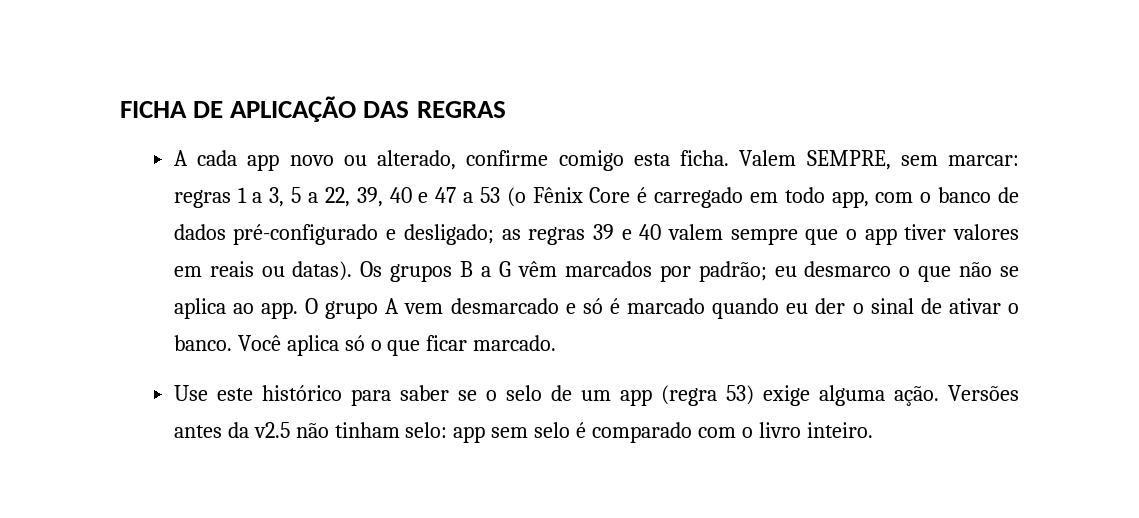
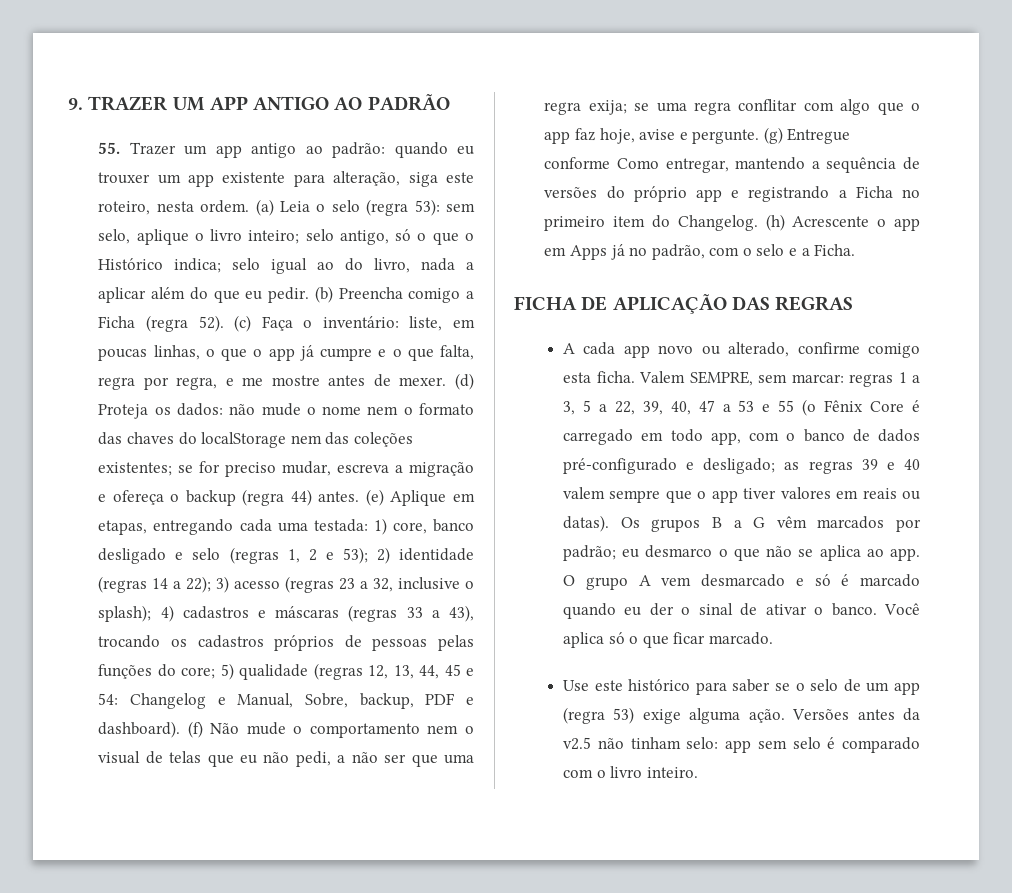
(120, 109) none -> [68,94,450,111] [98,142,474,158] [98,171,474,187] [98,199,475,216] [98,229,475,245] [98,258,474,274] [98,286,474,303] [98,315,475,332] [98,345,474,361] [98,373,475,390] [98,403,474,419] [98,432,413,448] [98,461,474,477] [98,489,476,506] [98,518,474,535] [98,547,474,564] [98,576,474,593] [98,605,474,622] [98,635,474,651] [98,663,474,680] [98,693,474,709] [98,721,474,738] [98,751,474,767] [544,99,920,115] [544,127,851,144] [544,157,920,173] [544,186,920,202] [544,214,920,231] [544,244,856,260] 9. TRAZER UM APP ANTIGO AO PADRÃO // 55. Trazer um app antigo ao padrão: quando eu trouxer um app existente para alteração, siga este roteiro, nesta ordem. (a) Leia o selo (regra 53): sem selo, aplique o livro inteiro; selo antigo, só o que o Histórico indica; selo igual ao do livro, nada a aplicar além do que eu pedir. (b) Preencha comigo a Ficha (regra 52). (c) Faça o inventário: liste, em poucas linhas, o que o app já cumpre e o que falta, regra por regra, e me mostre antes de mexer. (d) Proteja os dados: não mude o nome nem o formato das chaves do localStorage nem das coleções existentes; se for preciso mudar, escreva a migração e ofereça o backup (regra 44) antes. (e) Aplique em etapas, entregando cada uma testada: 1) core, banco desligado e selo (regras 1, 2 e 53); 2) identidade (regras 14 a 22); 3) acesso (regras 23 a 32, inclusive o splash); 4) cadastros e máscaras (regras 33 a 43), trocando os cadastros próprios de pessoas pelas funções do core; 5) qualidade (regras 12, 13, 44, 45 e 54: Changelog e Manual, Sobre, backup, PDF e dashboard). (f) Não mude o comportamento nem o visual de telas que eu não pedi, a não ser que uma regra exija; se uma regra conflitar com algo que o app faz hoje, avise e pergunte. (g) Entregue conforme Como entregar, mantendo a sequência de versões do próprio app e registrando a Ficha no primeiro item do Changelog. (h) Acrescente o app em Apps já no padrão, com o selo e a Ficha. //
[389,187,429,203] 40 e -> [670,401,691,415] 40,
(500, 195) none -> [762,400,795,412] e 55

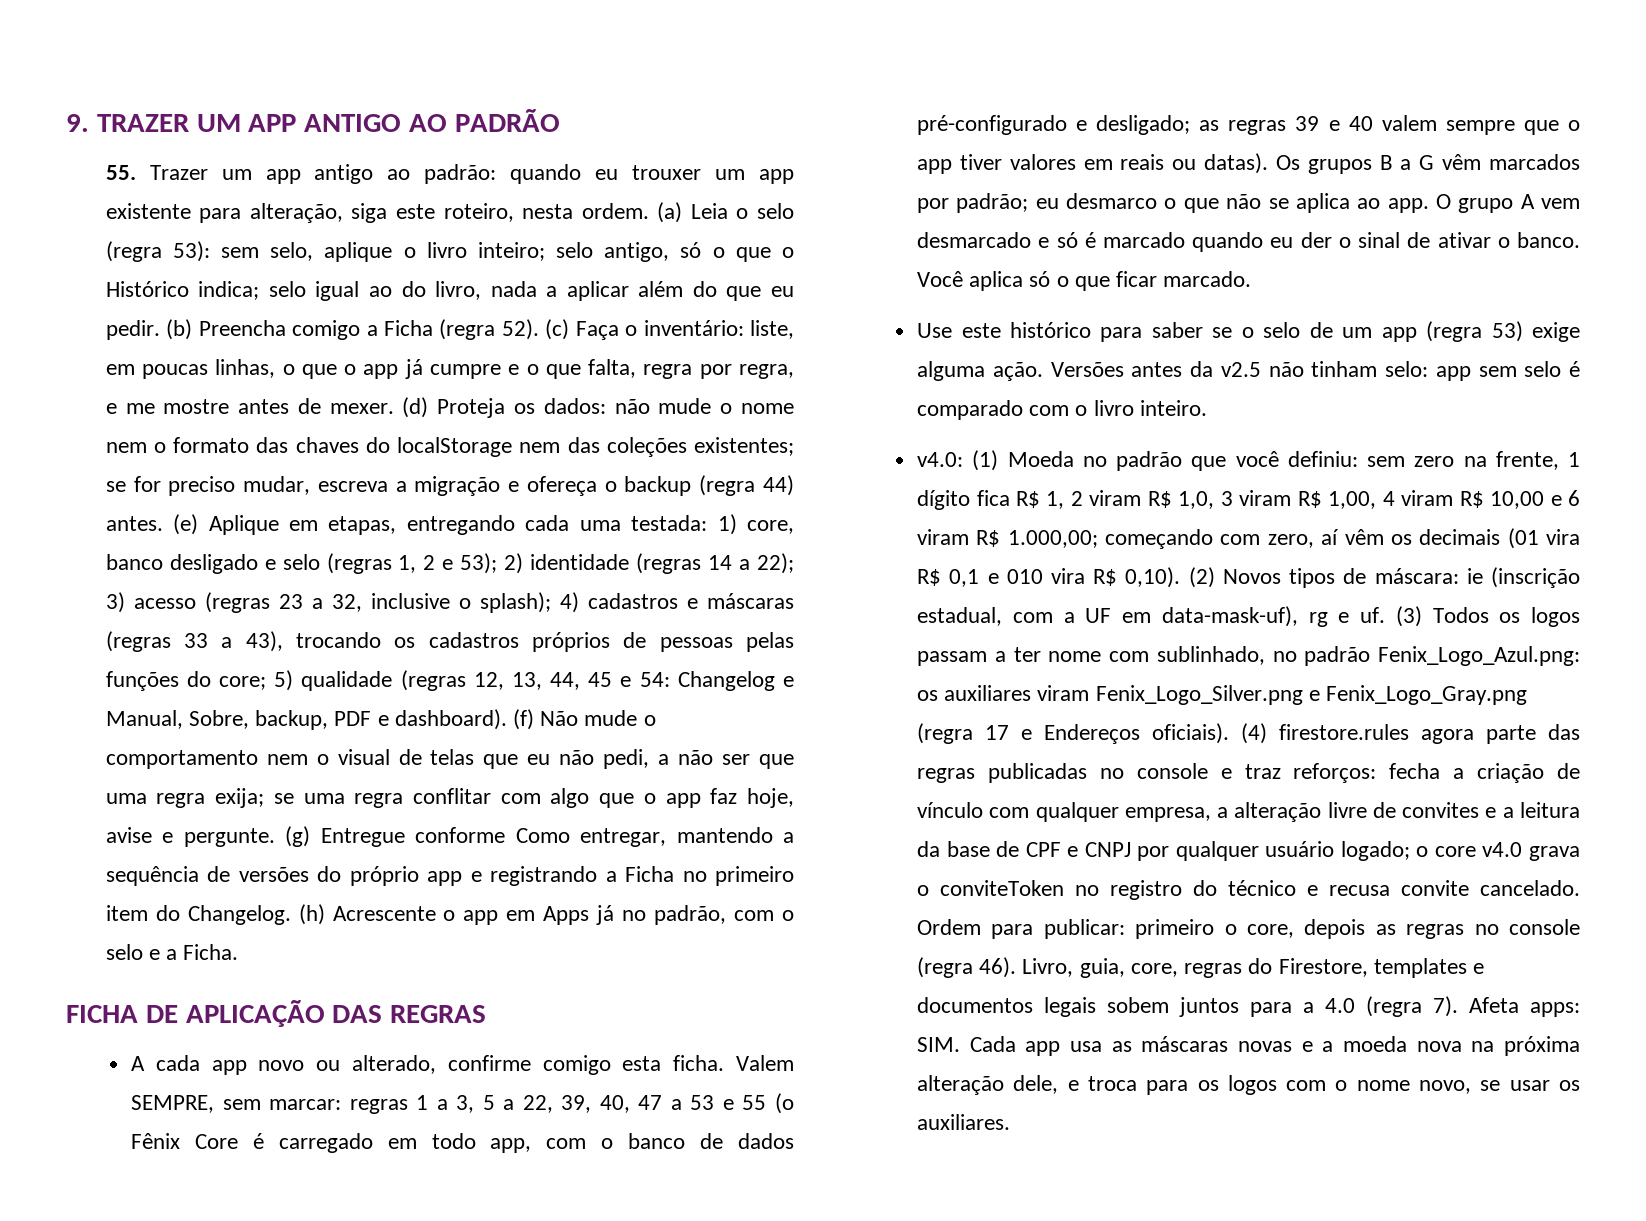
(698, 772) none -> [917,450,1580,471] [917,490,1580,510] [917,528,1580,549] [917,567,1580,588] [917,606,1580,627] [917,646,1580,666] [917,685,1528,705] [917,723,1580,744] [917,763,1580,783] [917,802,1580,822] [917,841,1580,861] [917,880,1580,900] [917,919,1580,939] [917,957,1484,978] [917,996,1580,1017] [917,1036,1581,1056] [917,1075,1581,1095] [917,1114,1011,1130] // v4.0: (1) Moeda no padrão que você definiu: sem zero na frente, 1 dígito fica R$ 1, 2 viram R$ 1,0, 3 viram R$ 1,00, 4 viram R$ 10,00 e 6 viram R$ 1.000,00; começando com zero, aí vêm os decimais (01 vira R$ 0,1 e 010 vira R$ 0,10). (2) Novos tipos de máscara: ie (inscrição estadual, com a UF em data-mask-uf), rg e uf. (3) Todos os logos passam a ter nome com sublinhado, no padrão Fenix_Logo_Azul.png: os auxiliares viram Fenix_Logo_Silver.png e Fenix_Logo_Gray.png (regra 17 e Endereços oficiais). (4) firestore.rules agora parte das regras publicadas no console e traz reforços: fecha a criação de vínculo com qualquer empresa, a alteração livre de convites e a leitura da base de CPF e CNPJ por qualquer usuário logado; o core v4.0 grava o conviteToken no registro do técnico e recusa convite cancelado. Ordem para publicar: primeiro o core, depois as regras no console (regra 46). Livro, guia, core, regras do Firestore, templates e documentos legais sobem juntos para a 4.0 (regra 7). Afeta apps: SIM. Cada app usa as máscaras novas e a moeda nova na próxima alteração dele, e troca para os logos com o nome novo, se usar os auxiliares.

